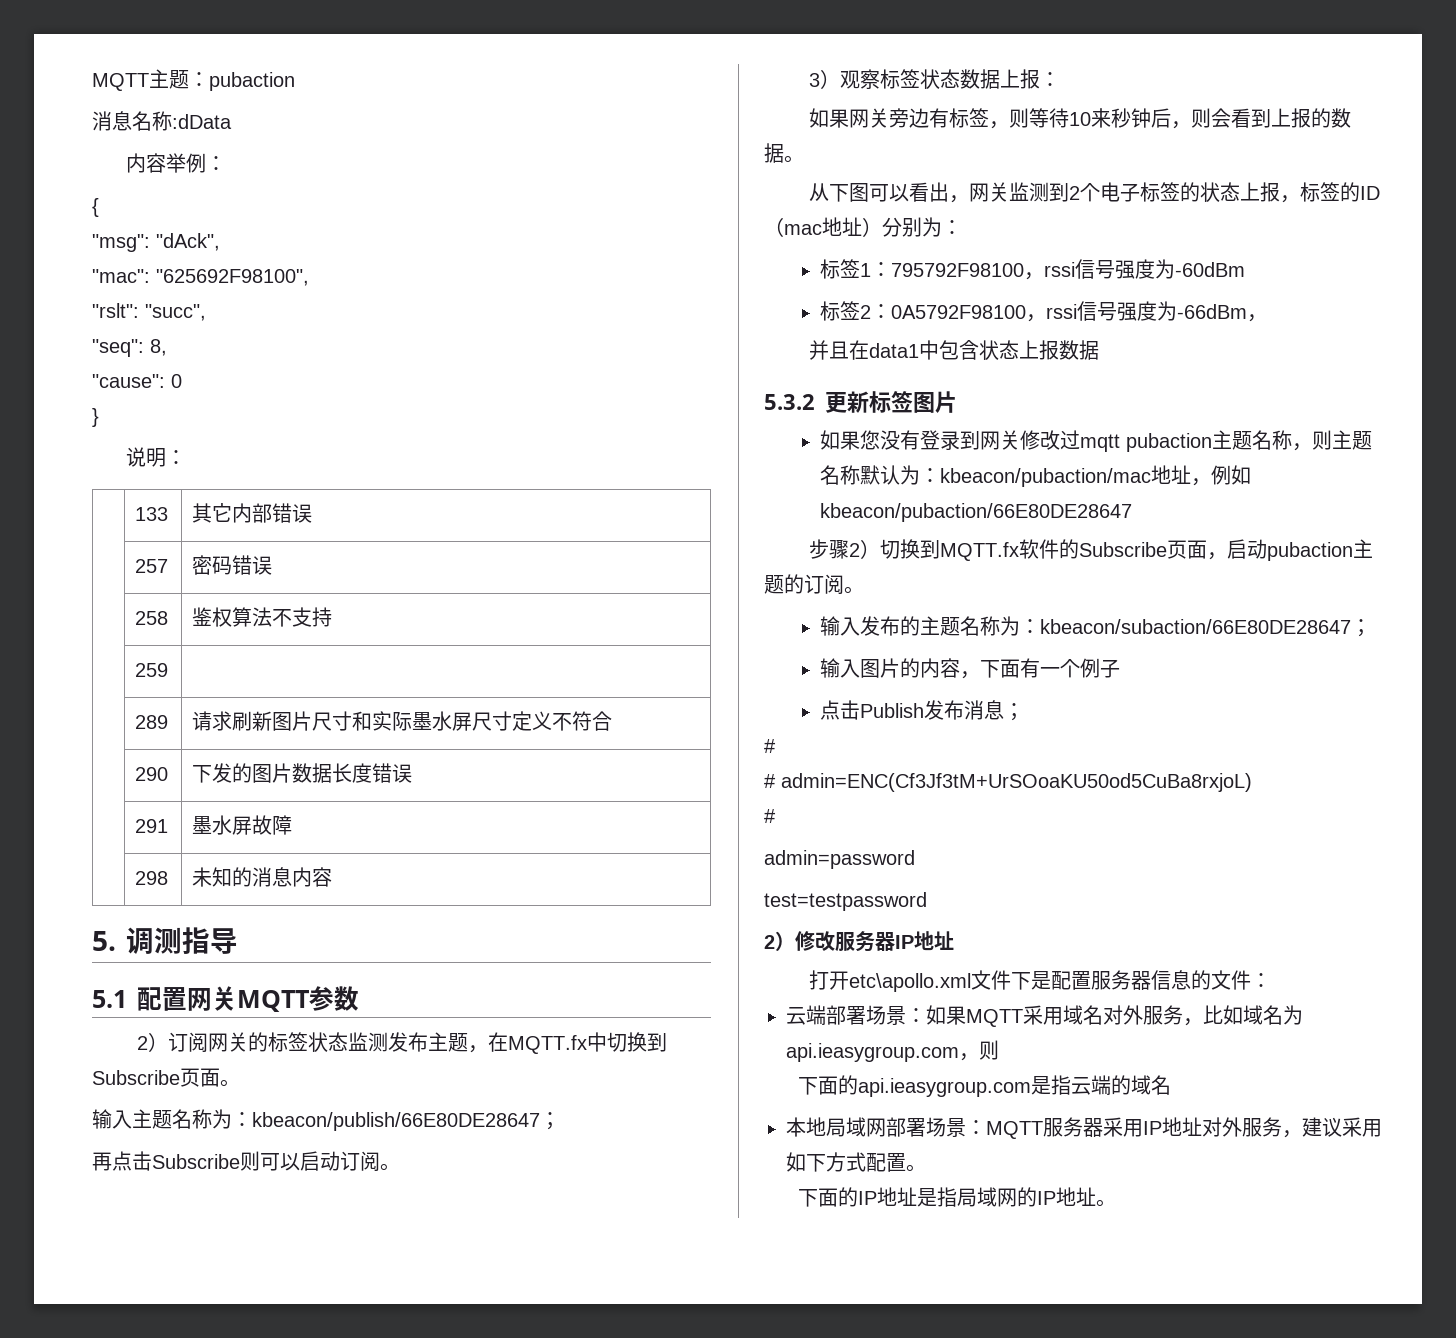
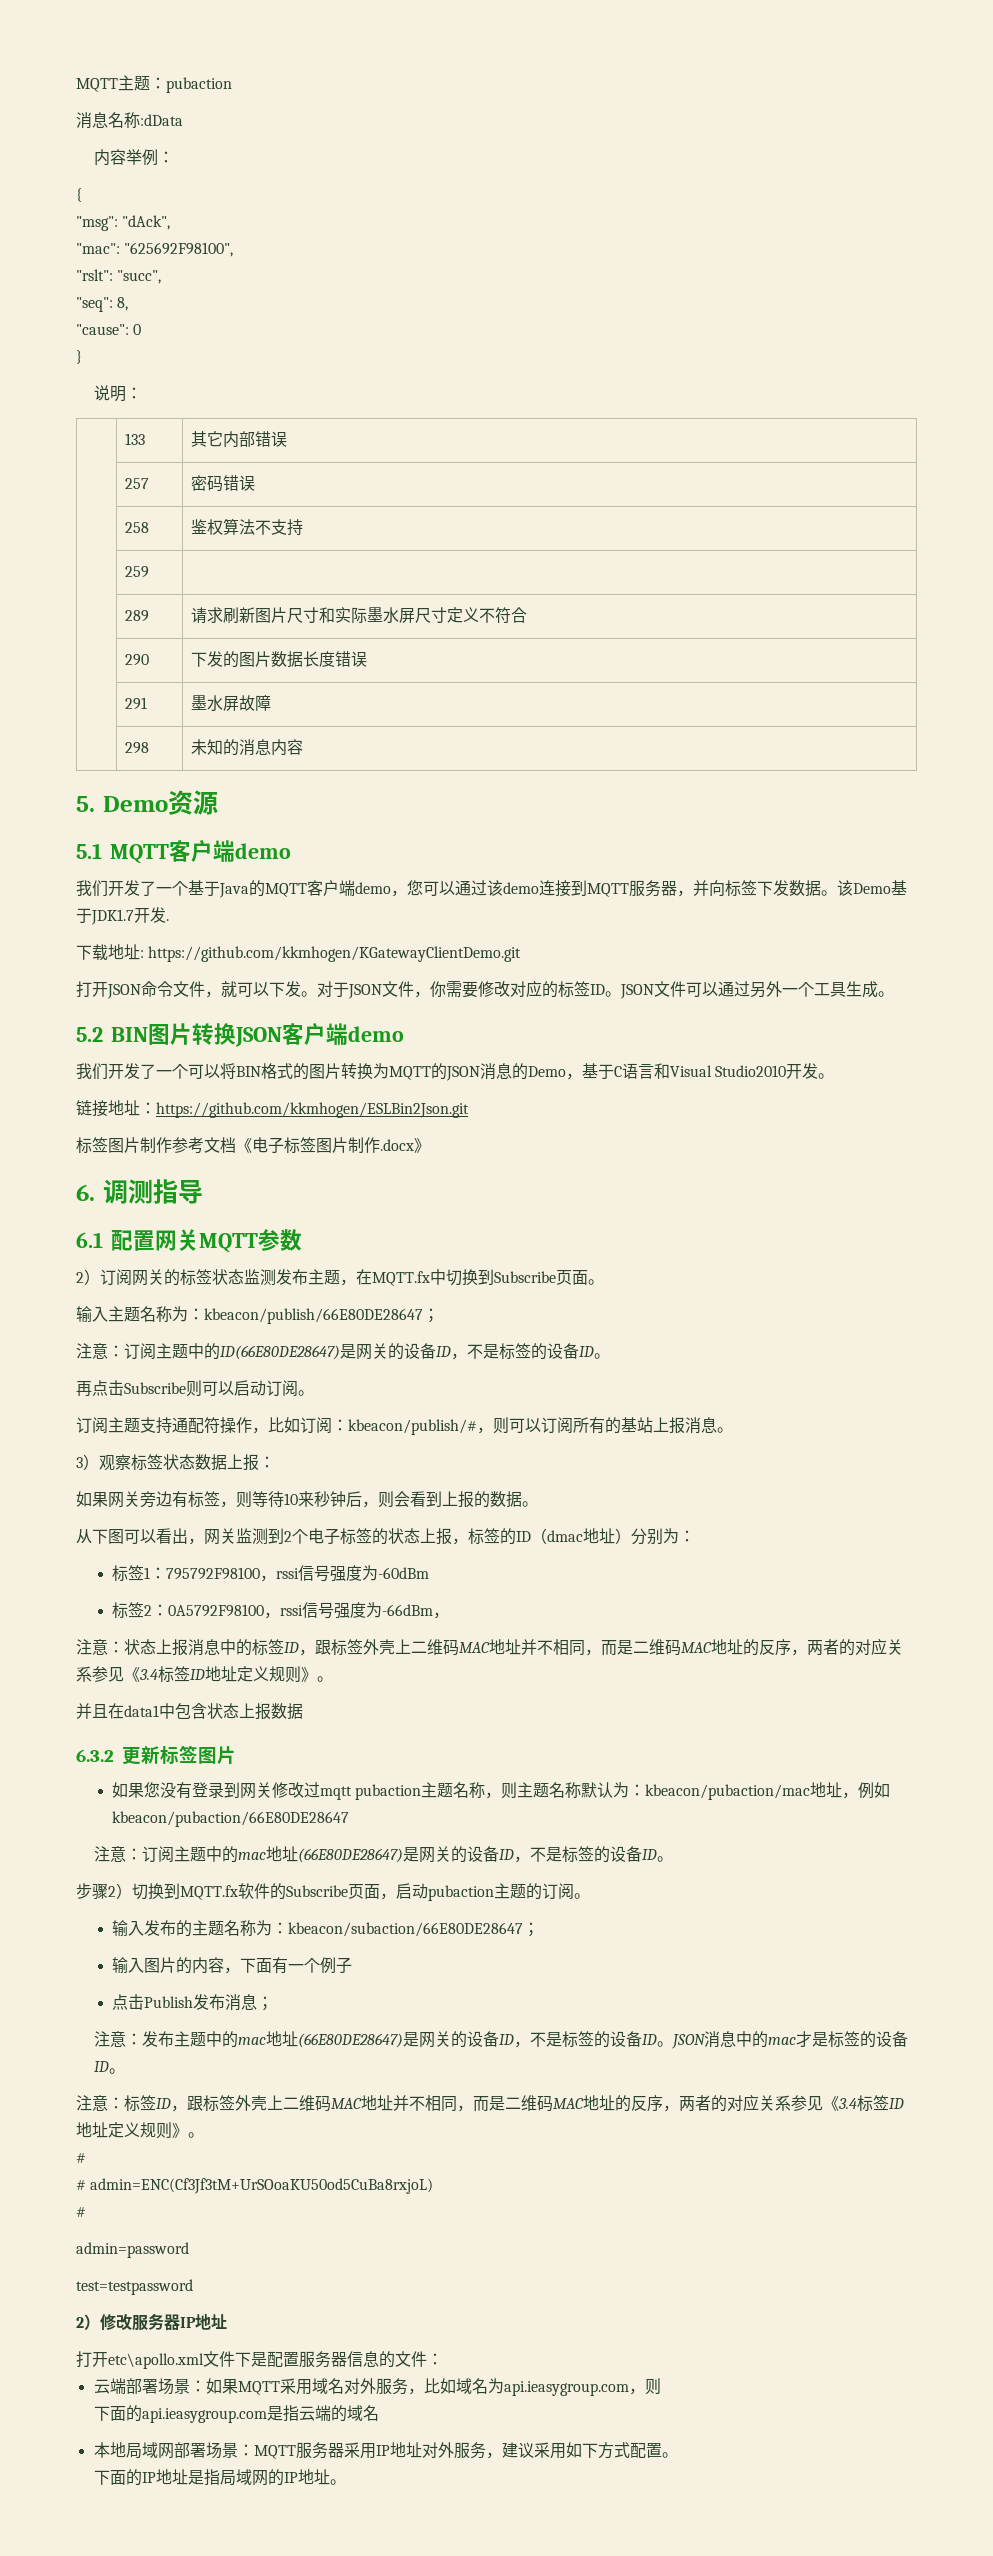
(116, 941) none -> [103,790,218,815] [76,840,291,864] [76,880,907,898] [76,907,169,925] [76,944,522,962] [76,980,894,999] [76,1023,404,1047] [76,1063,835,1081] [76,1100,469,1118] [76,1137,430,1154] [76,1184,95,1201] Demo资源 // 5.1 MQTT客户端demo // 我们开发了一个基于Java的MQTT客户端demo，您可以通过该demo连接到MQTT服务器，并向标签下发数据。该Demo基于JDK1.7开发. // 下载地址: https://github.com/kkmhogen/KGatewayClientDemo.git // 打开JSON命令文件，就可以下发。对于JSON文件，你需要修改对应的标签ID。JSON文件可以通过另外一个工具生成。 // 5.2 BIN图片转换JSON客户端demo // 我们开发了一个可以将BIN格式的图片转换为MQTT的JSON消息的Demo，基于C语言和Visual Studio2010开发。 // 链接地址：https://github.com/kkmhogen/ESLBin2Json.git // 标签图片制作参考文档《电子标签图片制作.docx》 // 6.
[92,990,127,1008] 5.1 -> [76,1232,103,1248] 6.1
(560, 1121) none -> [76,1343,610,1360] // 注意：订阅主题中的ID(66E80DE28647)是网关的设备ID，不是标签的设备ID。
(400, 1167) none -> [76,1417,733,1435] // 订阅主题支持通配符操作，比如订阅：kbeacon/publish/#，则可以订阅所有的基站上报消息。
[784,224,822,235] mac -> [547,1530,583,1542] dmac
(1268, 318) none -> [76,1638,903,1656] [76,1666,333,1683] // 注意：状态上报消息中的标签ID，跟标签外壳上二维码MAC地址并不相同，而是二维码MAC地址的反序，两者的对应关系参见《3.4标签ID地址定义规则》。
[764,394,815,410] 5.3.2 -> [76,1749,114,1762] 6.3.2
(1133, 512) none -> [94,1846,674,1863] // 注意：订阅主题中的mac地址(66E80DE28647)是网关的设备ID，不是标签的设备ID。
(1025, 712) none -> [94,2031,909,2049] [94,2061,126,2074] [76,2094,904,2112] [76,2122,204,2139] // 注意：发布主题中的mac地址(66E80DE28647)是网关的设备ID，不是标签的设备ID。JSON消息中的mac才是标签的设备ID。 // 注意：标签ID，跟标签外壳上二维码MAC地址并不相同，而是二维码MAC地址的反序，两者的对应关系参见《3.4标签ID地址定义规则》。

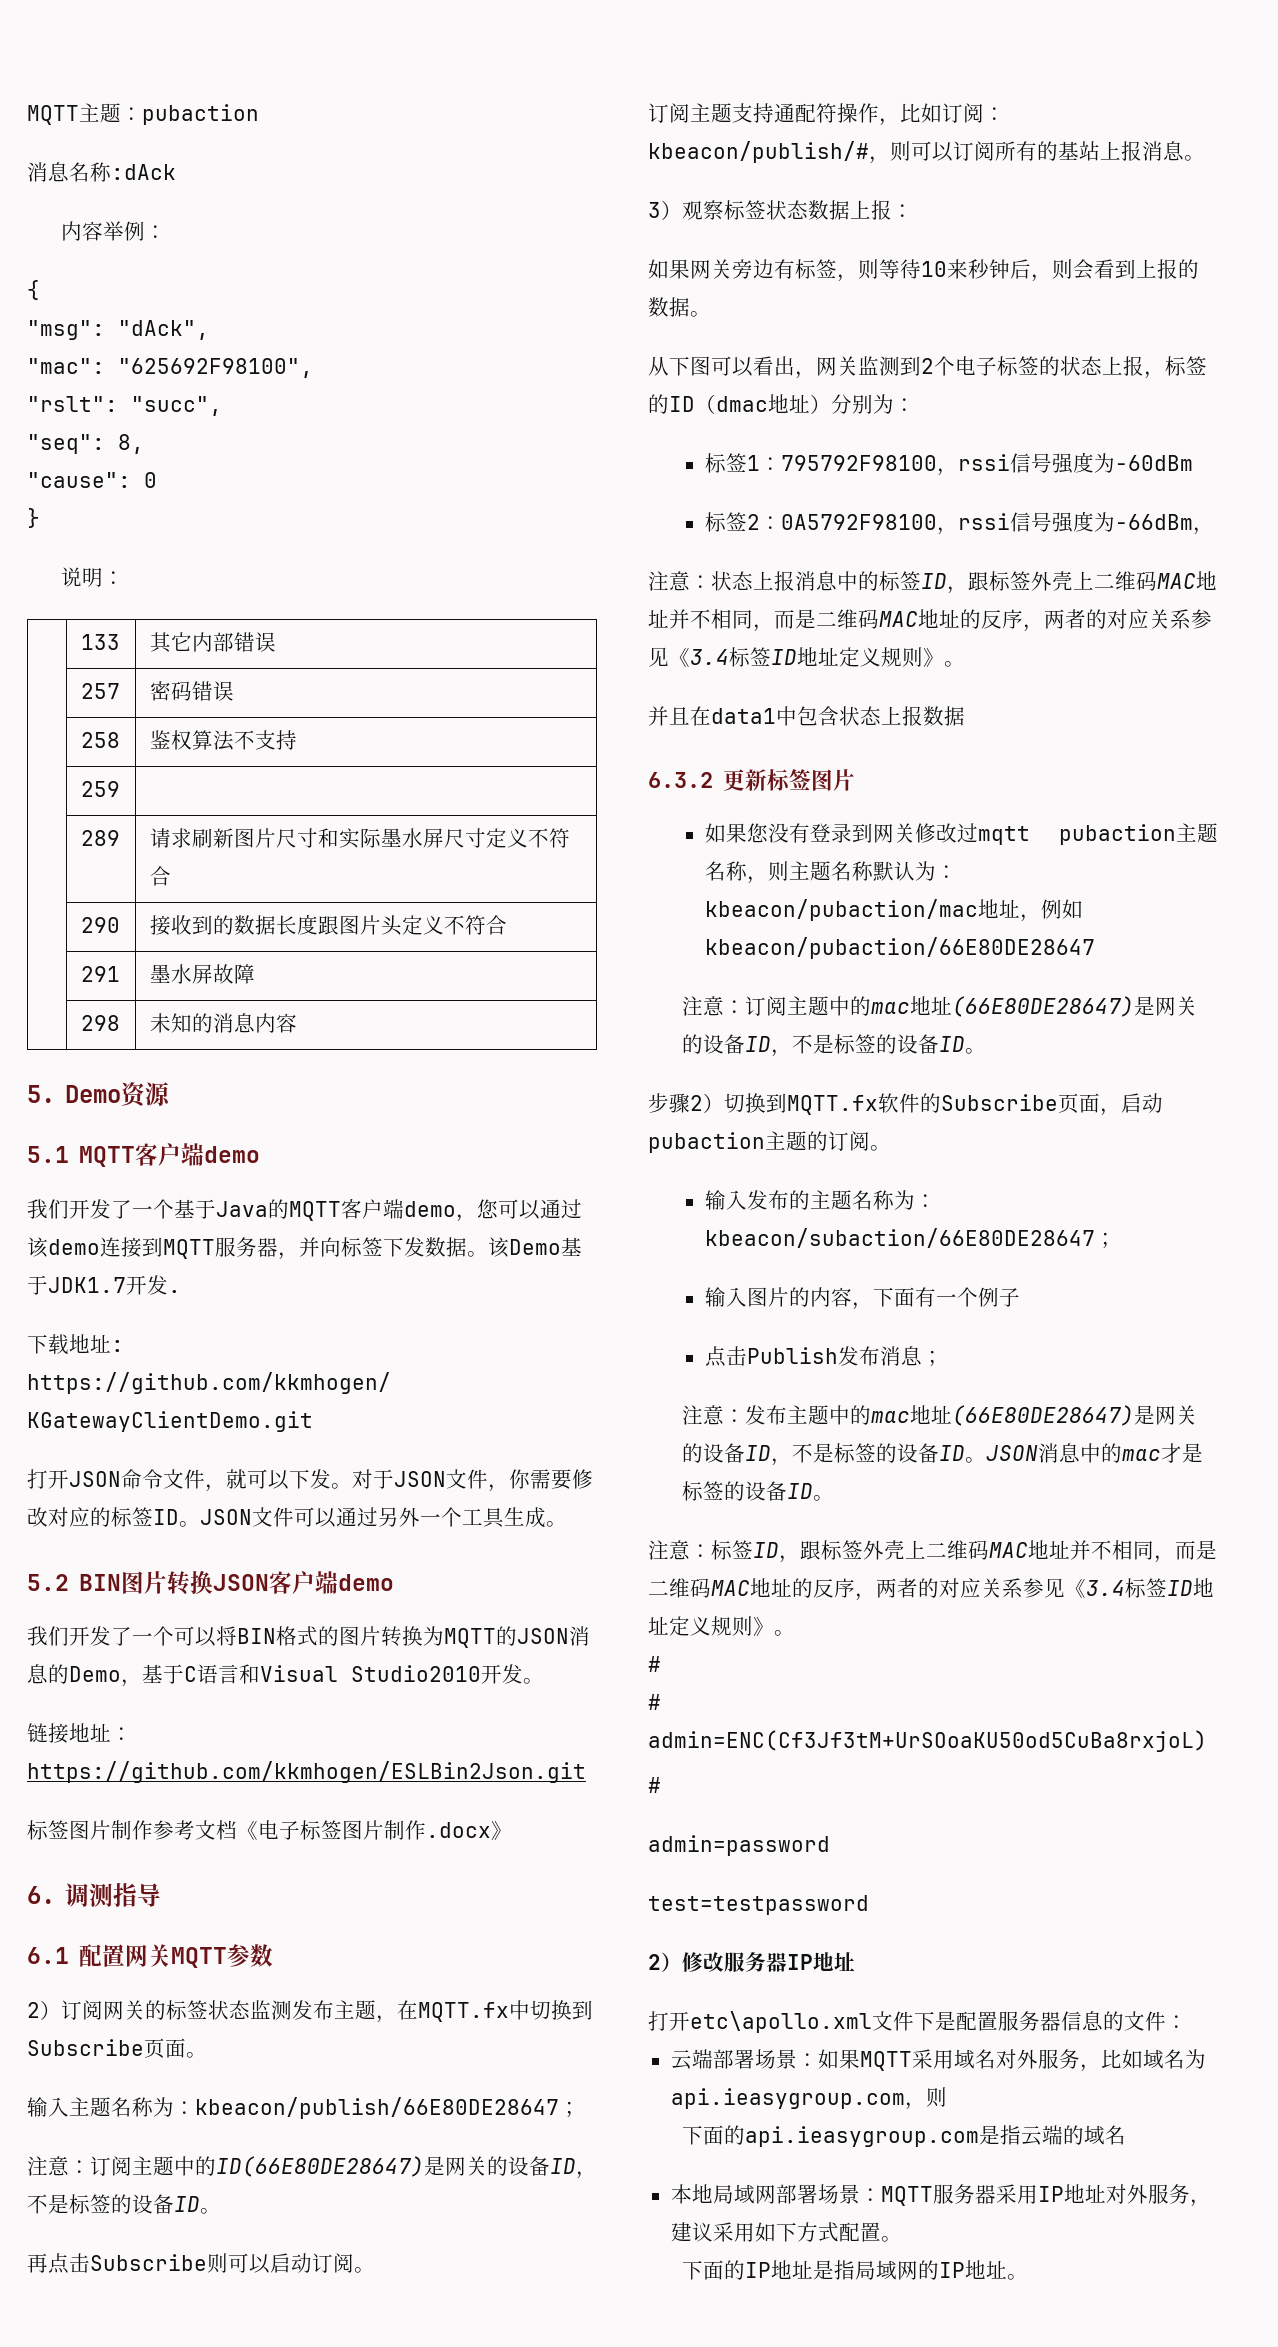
[140,114,183,126] :dData -> [111,164,176,180] :dAck
[190,651,367,668] 下发的图片数据长度错误 -> [149,914,507,936] 接收到的数据长度跟图片头定义不符合

